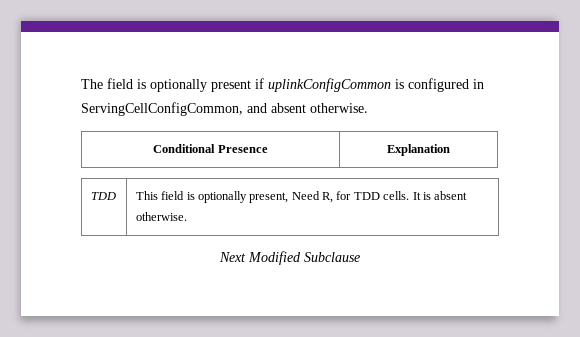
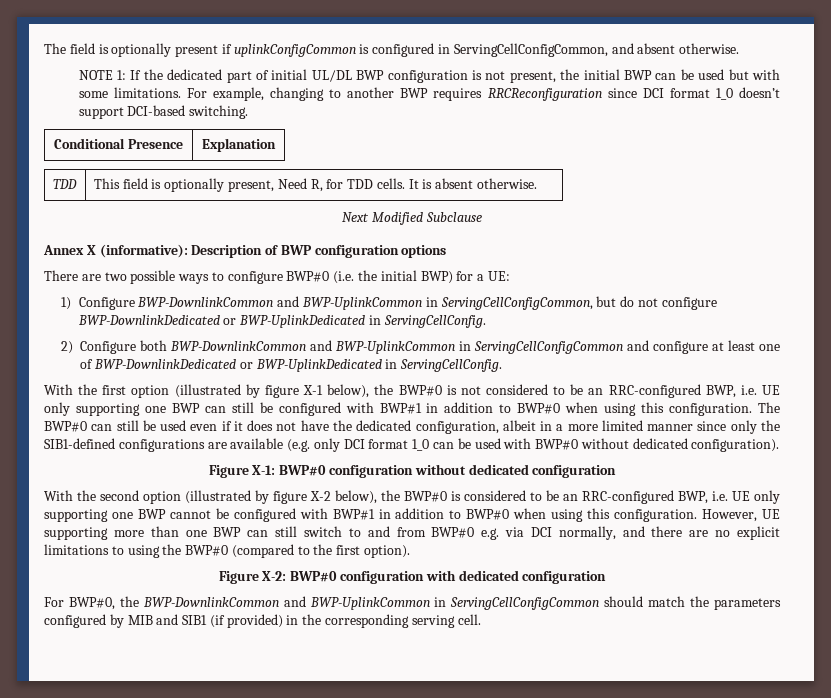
(368, 108) none -> [78,69,780,83] [78,87,781,101] [78,105,249,119] // NOTE 1: If the dedicated part of initial UL/DL BWP configuration is not present, the initial BWP can be used but with some limitations. For example, changing to another BWP requires RRCReconfiguration since DCI format 1_0 doesn’t support DCI-based switching.
(360, 257) none -> [43,244,447,258] [44,270,510,284] [61,296,717,310] [77,315,486,328] [61,340,780,354] [80,359,503,372] [44,384,780,398] [44,402,781,416] [44,420,780,434] [44,438,780,452] [208,464,617,478] [44,490,780,504] [44,508,781,522] [44,526,781,540] [44,544,411,558] [218,570,607,584] [44,596,781,610] [44,614,481,628] // Annex X (informative): Description of BWP configuration options // There are two possible ways to configure BWP#0 (i.e. the initial BWP) for a UE: // 1) Configure BWP-DownlinkCommon and BWP-UplinkCommon in ServingCellConfigCommon, but do not configure BWP-DownlinkDedicated or BWP-UplinkDedicated in ServingCellConfig. // 2) Configure both BWP-DownlinkCommon and BWP-UplinkCommon in ServingCellConfigCommon and configure at least one of BWP-DownlinkDedicated or BWP-UplinkDedicated in ServingCellConfig. // With the first option (illustrated by figure X-1 below), the BWP#0 is not considered to be an RRC-configured BWP, i.e. UE only supporting one BWP can still be configured with BWP#1 in addition to BWP#0 when using this configuration. The BWP#0 can still be used even if it does not have the dedicated configuration, albeit in a more limited manner since only the SIB1-defined configurations are available (e.g. only DCI format 1_0 can be used with BWP#0 without dedicated configuration). // Figure X-1: BWP#0 configuration without dedicated configuration // With the second option (illustrated by figure X-2 below), the BWP#0 is considered to be an RRC-configured BWP, i.e. UE only supporting one BWP cannot be configured with BWP#1 in addition to BWP#0 when using this configuration. However, UE supporting more than one BWP can still switch to and from BWP#0 e.g. via DCI normally, and there are no explicit limitations to using the BWP#0 (compared to the first option). // Figure X-2: BWP#0 configuration with dedicated configuration // For BWP#0, the BWP-DownlinkCommon and BWP-UplinkCommon in ServingCellConfigCommon should match the parameters configured by MIB and SIB1 (if provided) in the corresponding serving cell.

